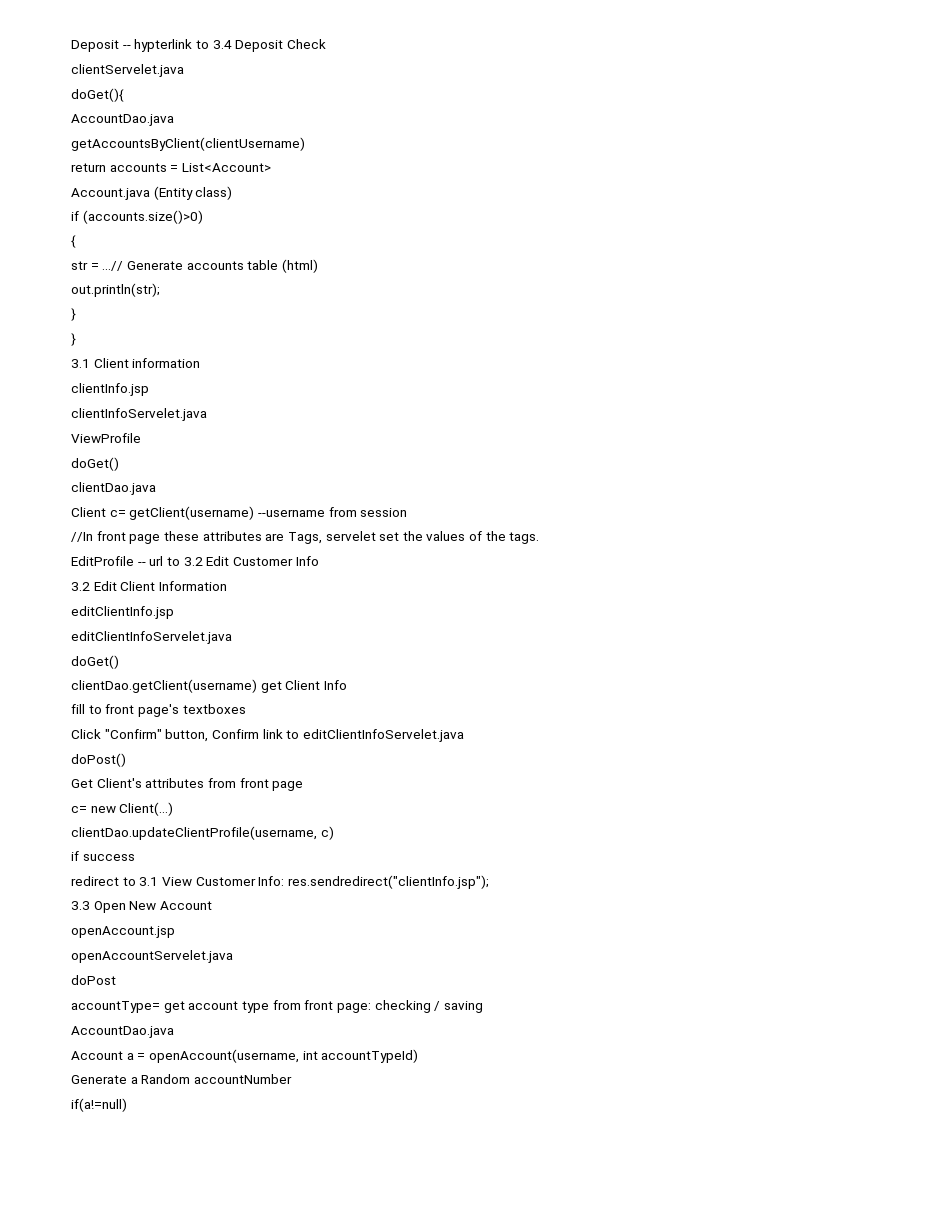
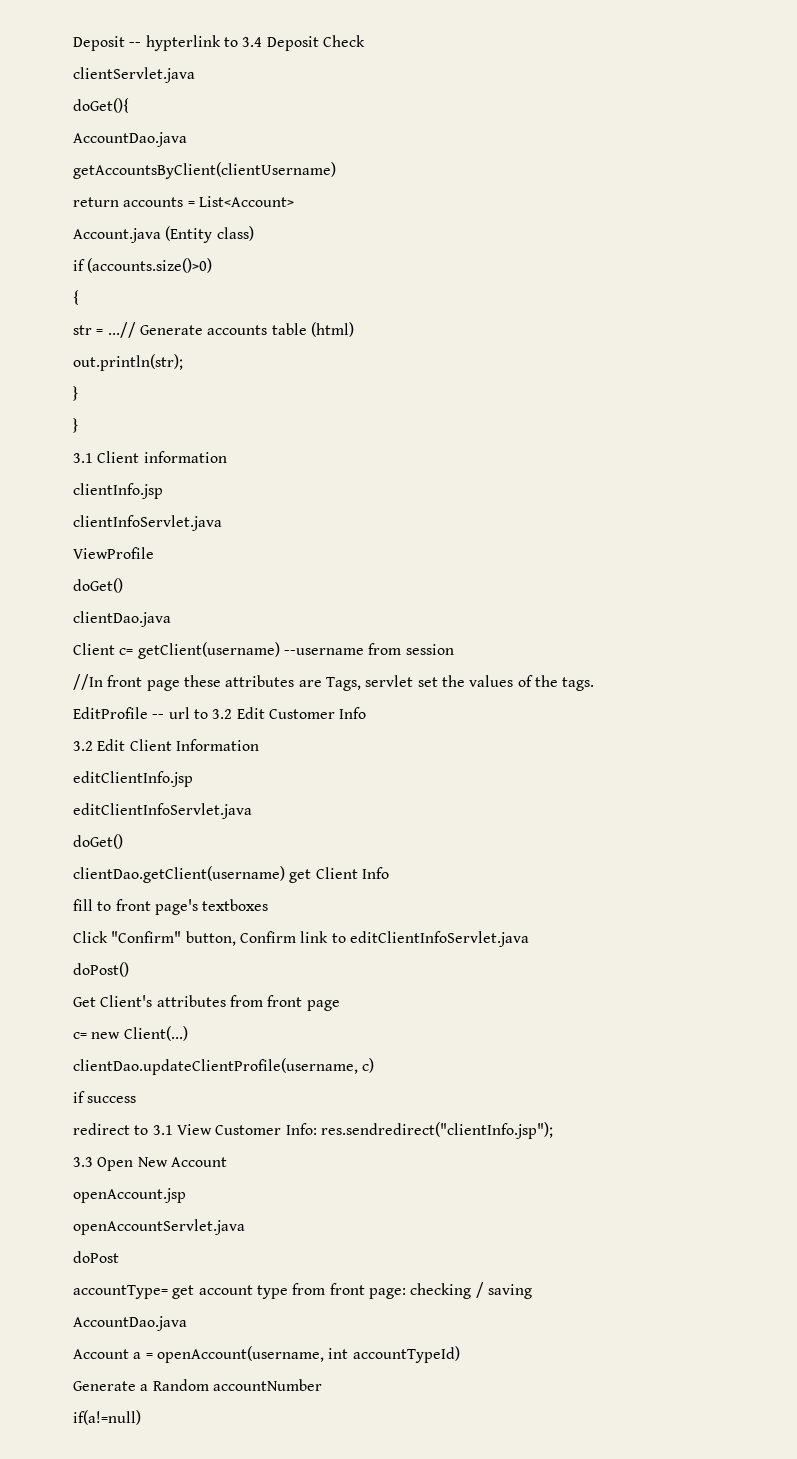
[71,64,184,77] clientServelet.java -> [73,67,195,83] clientServlet.java
[71,408,207,421] clientInfoServelet.java -> [73,515,222,531] clientInfoServlet.java
[325,531,376,541] servelet -> [365,675,414,687] servlet
[71,631,232,644] editClientInfoServelet.java -> [73,803,252,819] editClientInfoServlet.java
[302,729,464,742] editClientInfoServelet.java -> [349,931,529,947] editClientInfoServlet.java
[71,950,233,963] openAccountServelet.java -> [73,1219,245,1235] openAccountServlet.java

